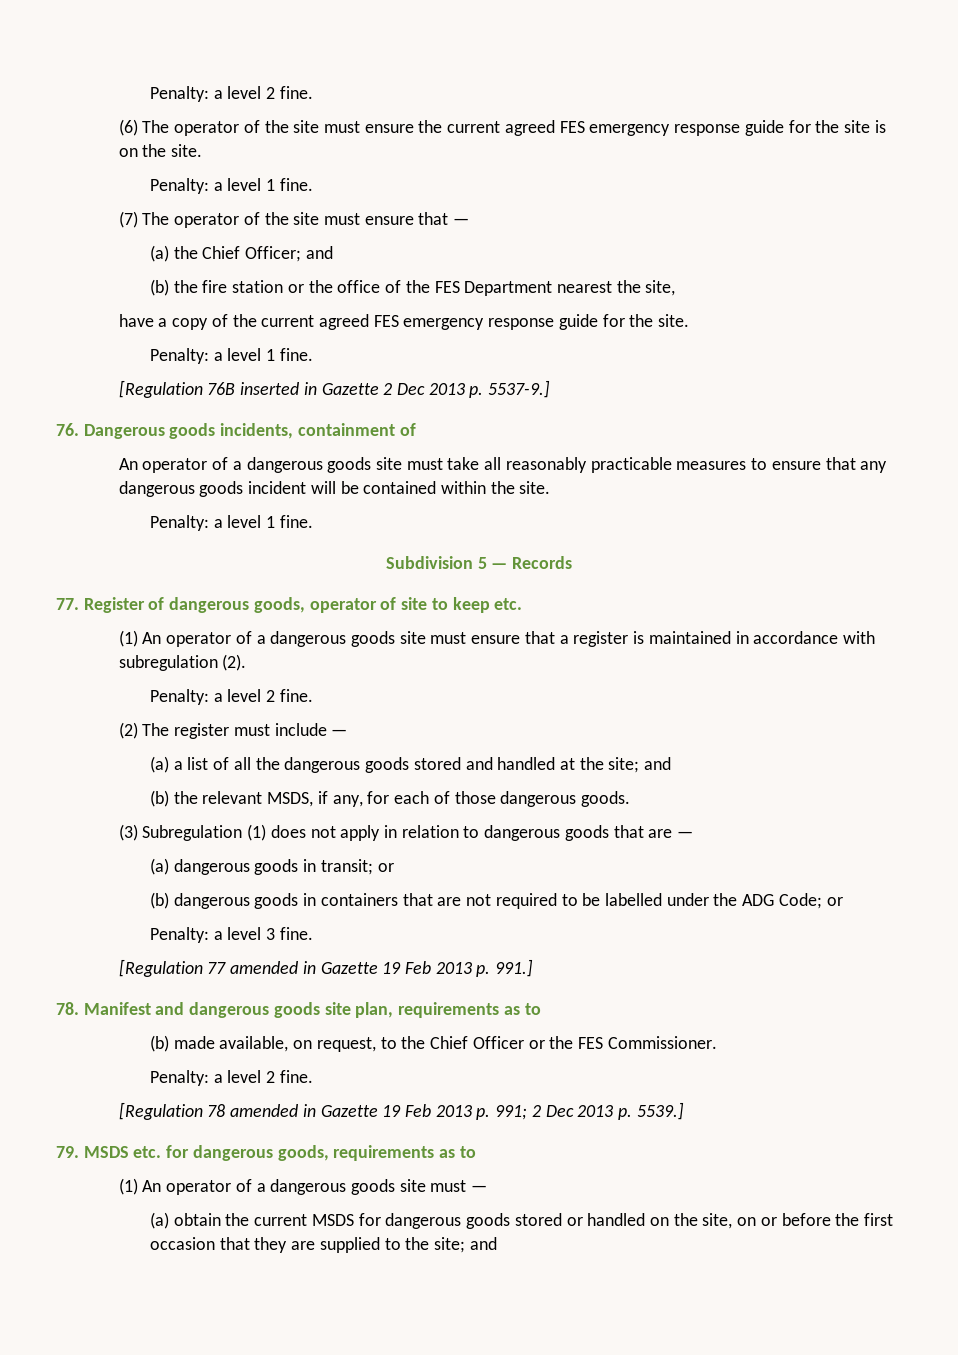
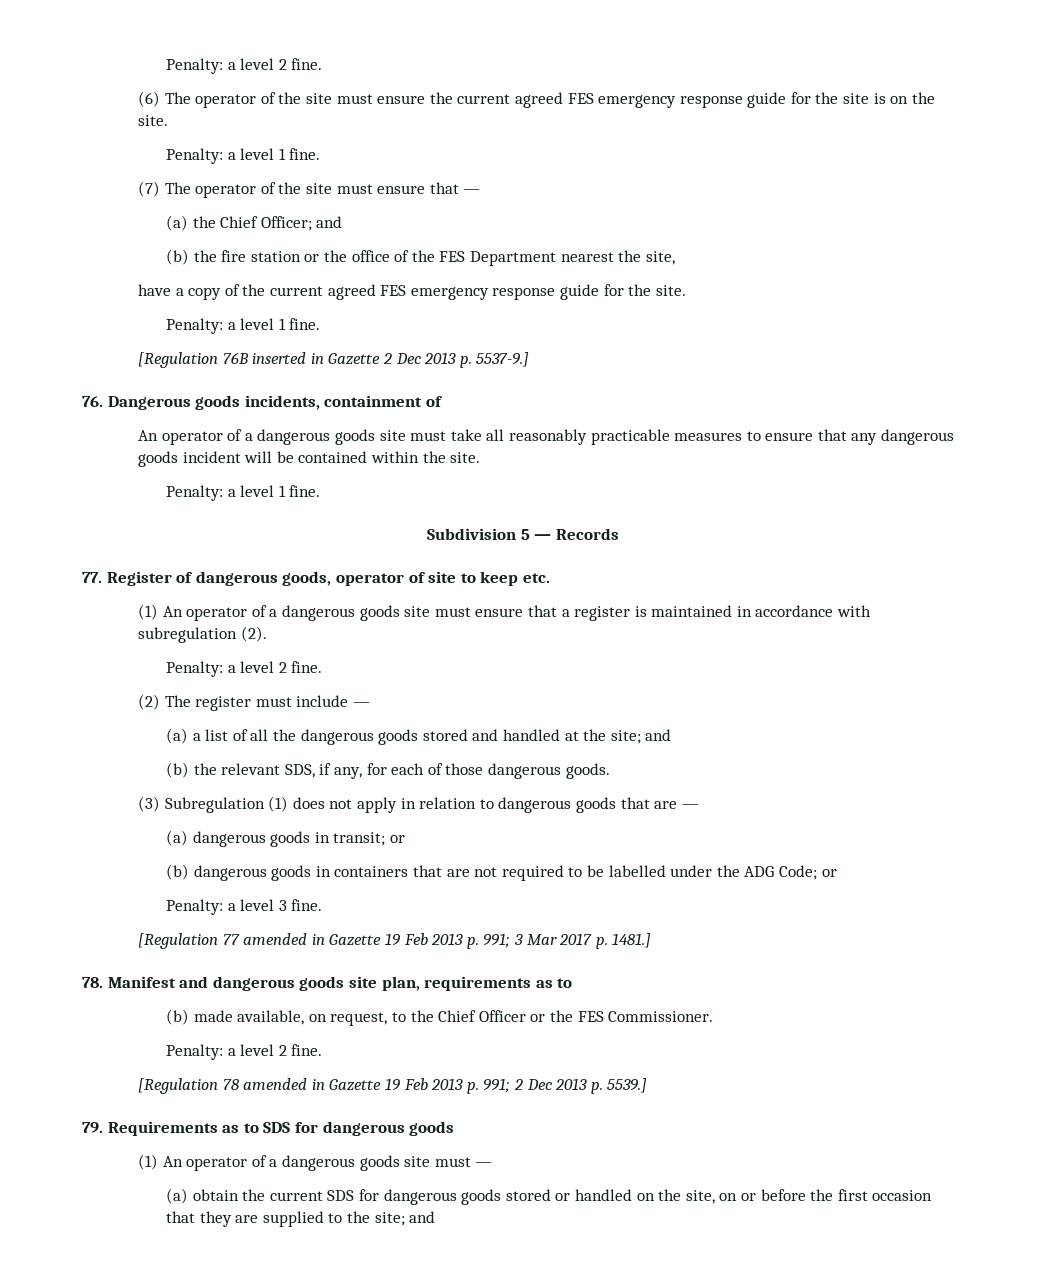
[267,792,314,807] MSDS, -> [284,764,315,778] SDS,
[495,959,534,977] 991.] -> [483,933,652,949] 991; 3 Mar 2017 p. 1481.]
[83,1145,476,1161] MSDS etc. for dangerous goods, requirements as to -> [107,1121,455,1136] Requirements as to SDS for dangerous goods
[311,1214,354,1226] MSDS -> [327,1190,355,1201] SDS

